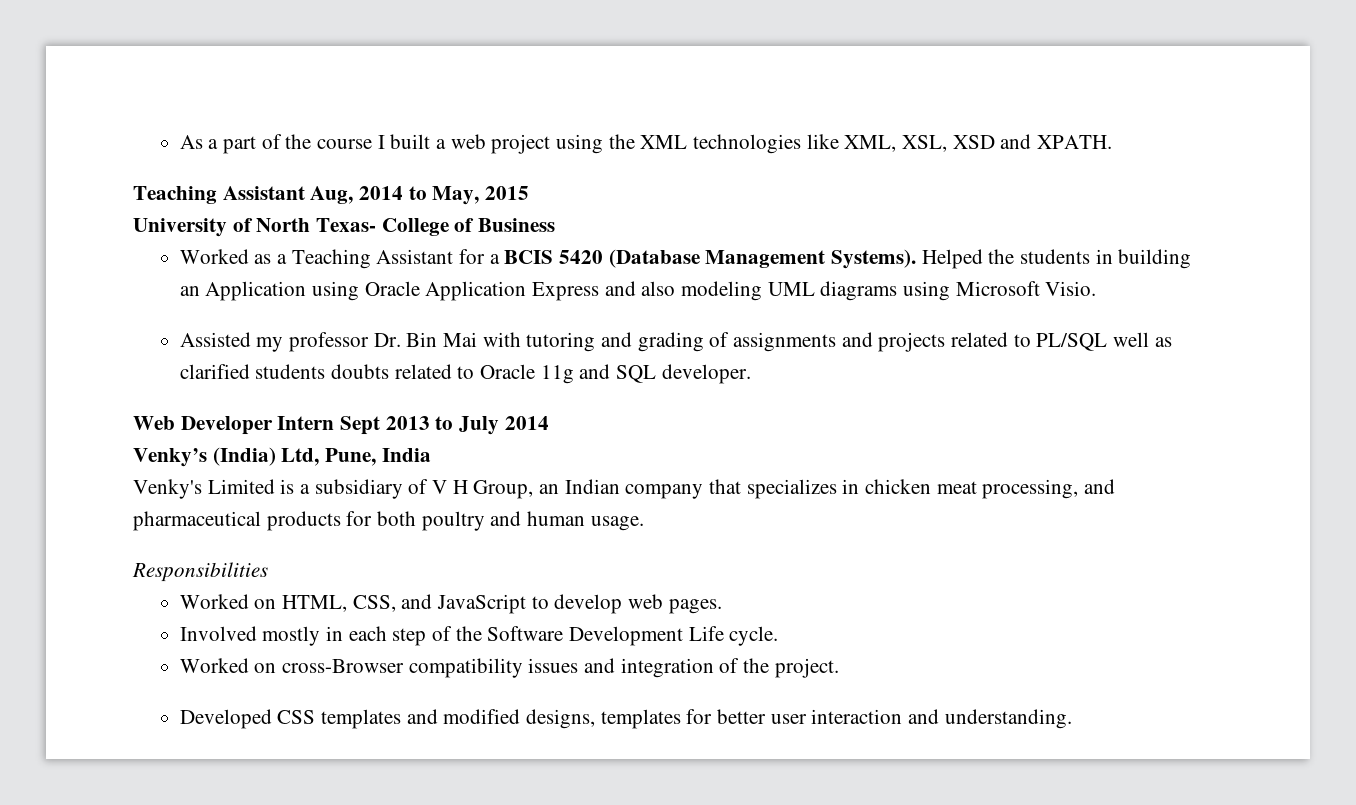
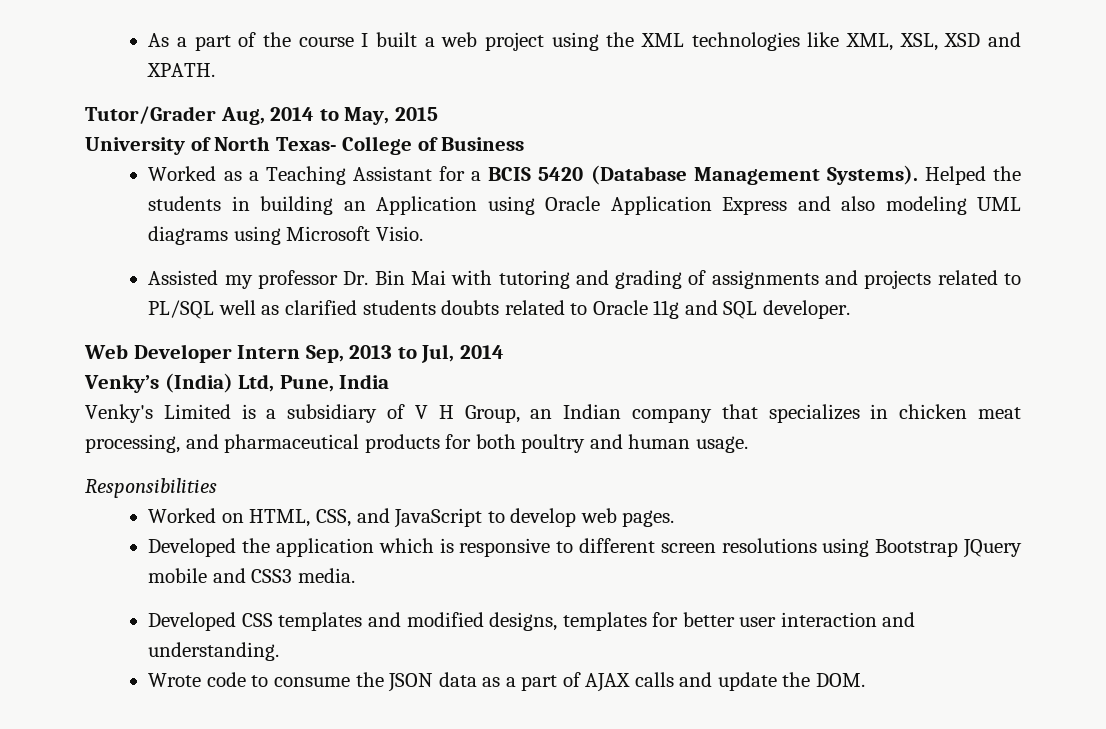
[133,186,305,204] Teaching Assistant -> [85,106,216,124] Tutor/Grader
[340,416,381,435] Sept -> [305,345,344,363] Sep,
[459,416,500,435] July -> [421,344,455,363] Jul,
[179,626,779,646] [179,658,839,678] Involved mostly in each step of the Software Development Life cycle. // Worked on cross-Browser compatibility issues and integration of the project. -> [148,538,1022,558] [148,568,356,583] Developed the application which is responsive to different screen resolutions using Bootstrap JQuery mobile and CSS3 media.
(1072, 719) none -> [148,672,865,692] // Wrote code to consume the JSON data as a part of AJAX calls and update the DOM.

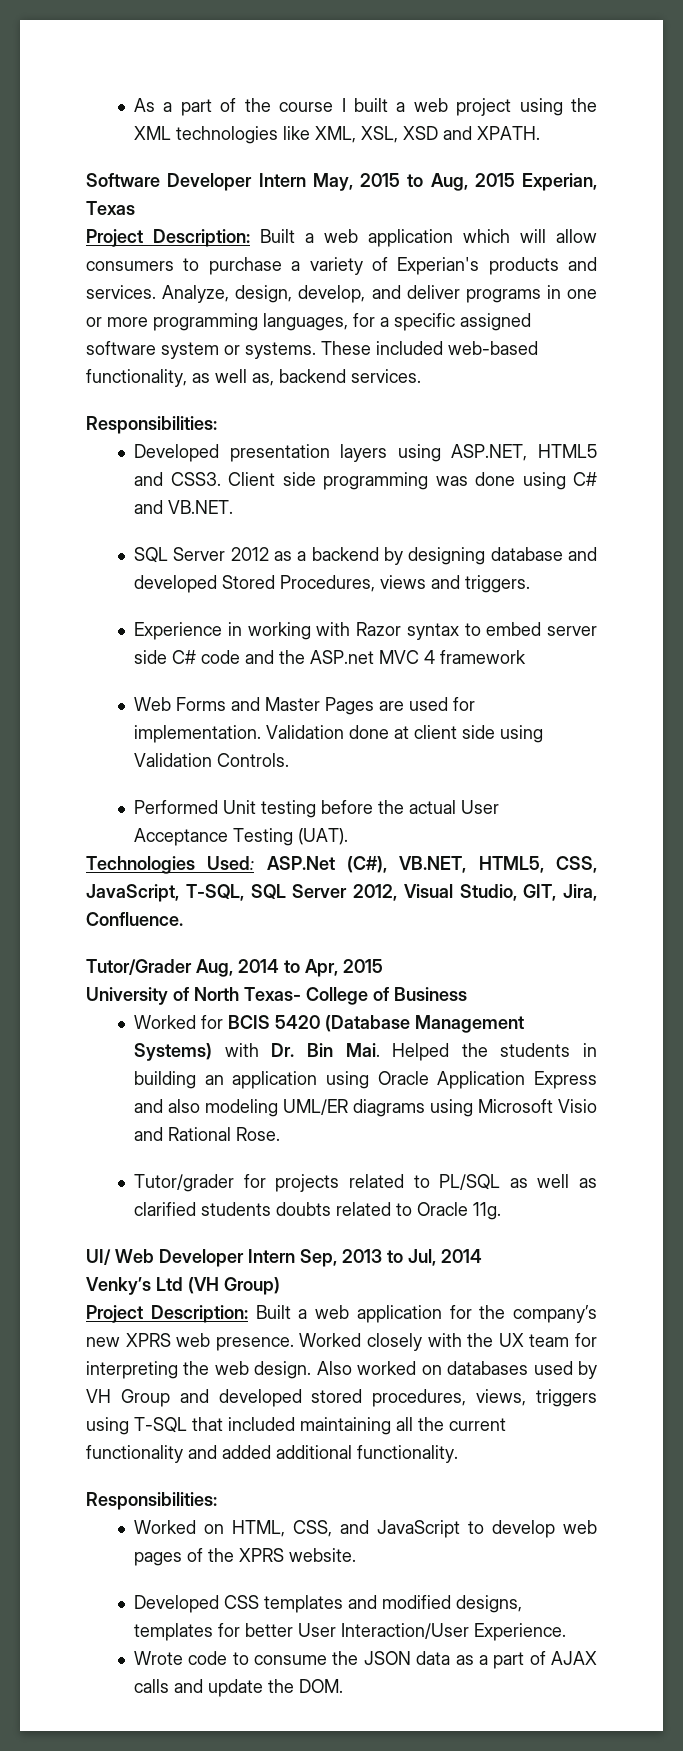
(216, 70) none -> [86,173,597,191] [86,201,135,215] [86,229,597,247] [86,257,597,275] [86,285,597,303] [86,313,531,331] [86,341,538,359] [86,369,421,387] [86,416,217,434] [133,444,597,462] [133,472,598,490] [133,500,233,514] [133,547,597,565] [133,575,530,593] [133,622,598,640] [133,650,526,664] [133,697,475,715] [133,725,543,743] [133,753,289,767] [133,800,499,818] [133,828,348,846] [86,856,597,874] [86,884,597,902] [86,912,183,926] // Software Developer Intern May, 2015 to Aug, 2015 Experian, Texas // Project Description: Built a web application which will allow consumers to purchase a variety of Experian's products and services. Analyze, design, develop, and deliver programs in one or more programming languages, for a specific assigned software system or systems. These included web-based functionality, as well as, backend services. // Responsibilities: // Developed presentation layers using ASP.NET, HTML5 and CSS3. Client side programming was done using C# and VB.NET. // SQL Server 2012 as a backend by designing database and developed Stored Procedures, views and triggers. // Experience in working with Razor syntax to embed server side C# code and the ASP.net MVC 4 framework // Web Forms and Master Pages are used for implementation. Validation done at client side using Validation Controls. // Performed Unit testing before the actual User Acceptance Testing (UAT). // Technologies Used: ASP.Net (C#), VB.NET, HTML5, CSS, JavaScript, T-SQL, SQL Server 2012, Visual Studio, GIT, Jira, Confluence.
[344,107,390,125] May, -> [305,959,338,977] Apr,
[223,165,918,185] as a Teaching Assistant for a BCIS 5420 (Database Management Systems). -> [200,1015,524,1033] [133,1043,380,1061] for BCIS 5420 (Database Management Systems) with Dr. Bin Mai.
[376,196,478,215] Application -> [232,1071,318,1089] application
[976,197,1021,211] UML -> [282,1099,348,1115] UML/ER
[376,226,424,241] [148,270,859,289] Visio. // Assisted my professor Dr. Bin Mai with tutoring and grading of assignments and -> [558,1099,597,1113] [133,1127,280,1141] [133,1174,266,1192] Visio and Rational Rose. // Tutor/grader for
(215, 309) none -> [509,1178,528,1188] as
[653,300,850,319] 11g and SQL developer. // -> [472,1202,501,1220] [86,1249,111,1265] 11g. // UI/
[164,373,390,393] [85,404,1021,423] [85,434,748,453] [85,478,217,498] (India) Ltd, Pune, India // Venky's Limited is a subsidiary of V H Group, an Indian company that specializes in chicken meat processing, and pharmaceutical products for both poultry and human usage. // Responsibilities -> [156,1277,280,1295] [86,1305,597,1323] [86,1333,598,1351] [86,1361,598,1379] [86,1389,597,1407] [86,1417,506,1435] [86,1445,458,1463] [86,1492,217,1510] Ltd (VH Group) // Project Description: Built a web application for the company’s new XPRS web presence. Worked closely with the UX team for interpreting the web design. Also worked on databases used by VH Group and developed stored procedures, views, triggers using T-SQL that included maintaining all the current functionality and added additional functionality. // Responsibilities:
[622,510,675,527] [148,538,1022,558] [148,568,356,583] pages. // Developed the application which is responsive to different screen resolutions using Bootstrap JQuery mobile and CSS3 media. -> [133,1548,356,1566] pages of the XPRS website.
[739,612,916,627] [148,642,280,661] user interaction and understanding. -> [297,1623,566,1641] User Interaction/User Experience.

